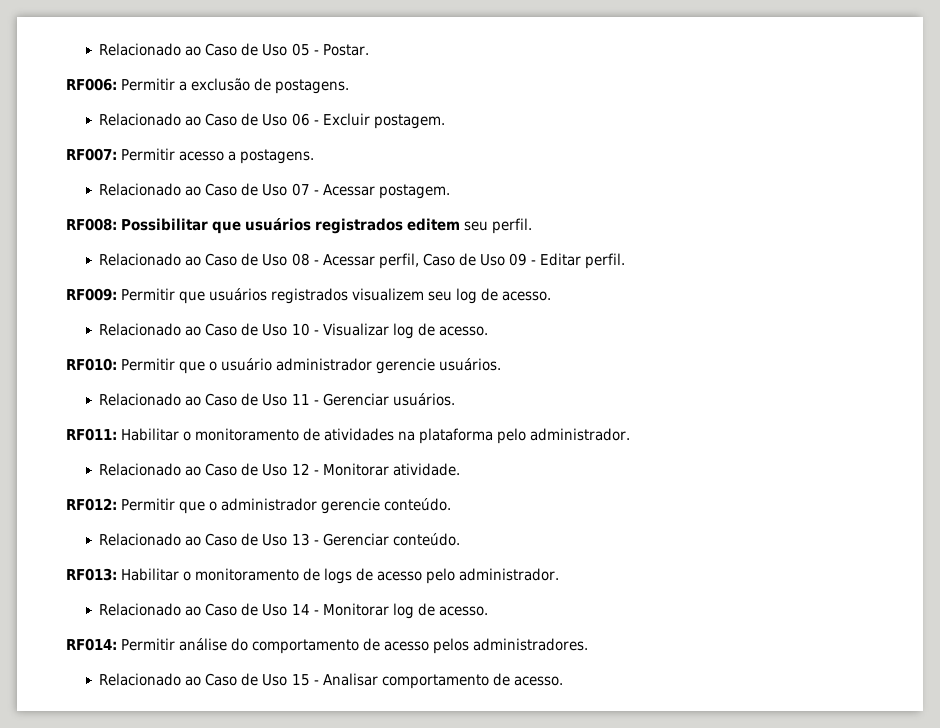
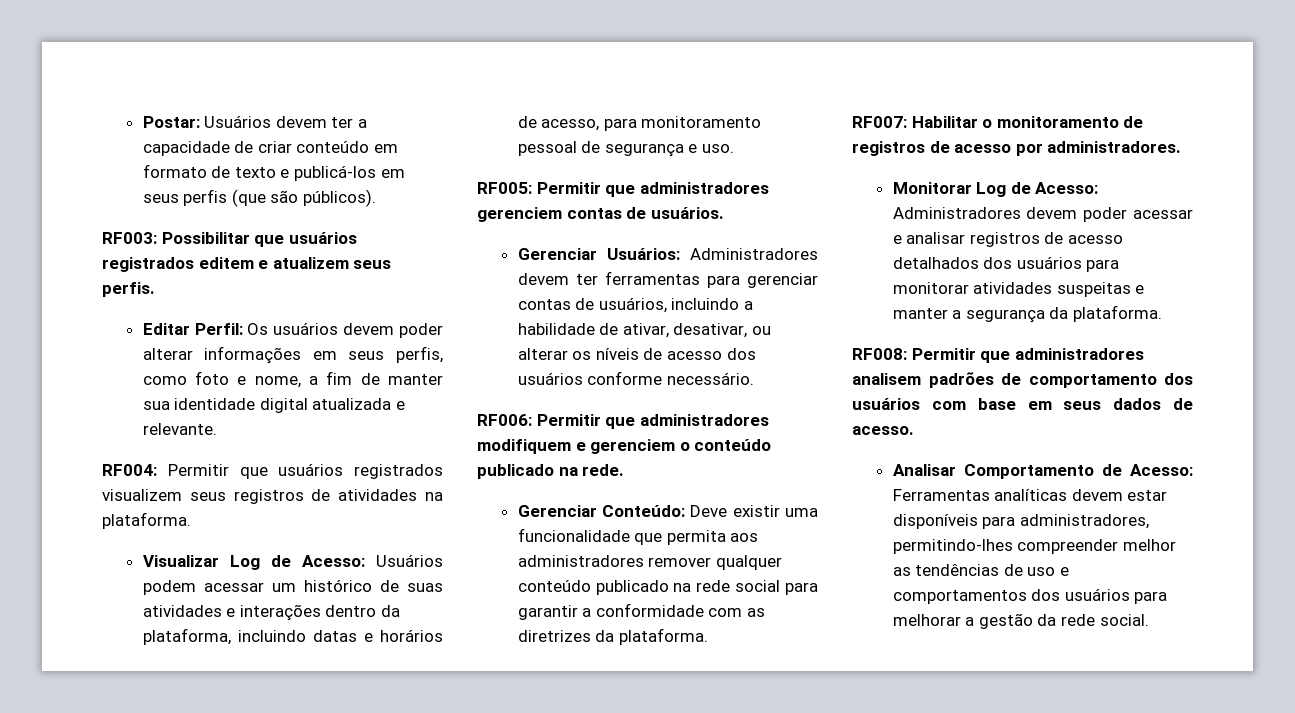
[99,43,369,56] [66,78,350,94] [99,113,445,129] [66,148,315,164] [99,183,450,199] [66,218,117,231] Relacionado ao Caso de Uso 05 - Postar. // RF006: Permitir a exclusão de postagens. // Relacionado ao Caso de Uso 06 - Excluir postagem. // RF007: Permitir acesso a postagens. // Relacionado ao Caso de Uso 07 - Acessar postagem. // RF008: -> [142,115,367,128] [142,141,398,156] [142,164,405,181] [142,189,376,207] [102,232,157,244] Postar: Usuários devem ter a capacidade de criar conteúdo em formato de texto e publicá-los em seus perfis (que são públicos). // RF003:
[464,218,533,234] [99,253,626,269] [66,288,117,301] seu perfil. // Relacionado ao Caso de Uso 08 - Acessar perfil, Caso de Uso 09 - Editar perfil. // RF009: -> [258,257,392,269] [102,282,155,297] [142,322,443,338] [142,346,443,364] [142,371,443,388] [142,398,405,413] [142,423,217,435] [102,464,157,476] e atualizem seus perfis. // Editar Perfil: Os usuários devem poder alterar informações em seus perfis, como foto e nome, a fim de manter sua identidade digital atualizada e relevante. // RF004:
[428,288,552,304] [99,323,488,339] [66,358,502,374] [99,393,455,406] [66,428,631,444] [99,463,460,476] [66,498,452,514] [99,533,460,546] [66,568,560,584] [99,603,488,619] [66,638,589,654] [99,673,563,689] seu log de acesso. // Relacionado ao Caso de Uso 10 - Visualizar log de acesso. // RF010: Permitir que o usuário administrador gerencie usuários. // Relacionado ao Caso de Uso 11 - Gerenciar usuários. // RF011: Habilitar o monitoramento de atividades na plataforma pelo administrador. // Relacionado ao Caso de Uso 12 - Monitorar atividade. // RF012: Permitir que o administrador gerencie conteúdo. // Relacionado ao Caso de Uso 13 - Gerenciar conteúdo. // RF013: Habilitar o monitoramento de logs de acesso pelo administrador. // Relacionado ao Caso de Uso 14 - Monitorar log de acesso. // RF014: Permitir análise do comportamento de acesso pelos administradores. // Relacionado ao Caso de Uso 15 - Analisar comportamento de acesso. -> [189,489,444,504] [102,512,191,529] [142,554,443,570] [142,579,443,595] [142,604,400,621] [142,628,443,645] [517,116,762,131] [517,141,734,157] [477,182,769,197] [477,207,724,222] [517,248,818,260] [517,271,818,288] [517,297,753,313] [517,323,771,338] [517,348,756,360] [517,371,754,385] [477,414,769,429] [477,439,772,454] [477,464,625,479] [517,505,818,517] [517,528,759,545] [517,555,782,570] [517,580,818,595] [517,603,765,620] [517,628,708,645] [852,116,1144,128] [852,141,1182,156] [892,182,1099,197] [892,207,1193,222] [892,232,1123,247] [892,256,1120,272] [892,282,1145,297] [892,305,1162,323] [852,348,1144,363] [852,372,1193,388] [852,398,1193,410] [852,426,914,435] [892,464,1193,479] [892,489,1168,501] [892,514,1149,529] [892,539,1176,554] [892,564,1069,576] [892,588,1168,604] [892,613,1149,629] seus registros de atividades na plataforma. // Visualizar Log de Acesso: Usuários podem acessar um histórico de suas atividades e interações dentro da plataforma, incluindo datas e horários de acesso, para monitoramento pessoal de segurança e uso. // RF005: Permitir que administradores gerenciem contas de usuários. // Gerenciar Usuários: Administradores devem ter ferramentas para gerenciar contas de usuários, incluindo a habilidade de ativar, desativar, ou alterar os níveis de acesso dos usuários conforme necessário. // RF006: Permitir que administradores modifiquem e gerenciem o conteúdo publicado na rede. // Gerenciar Conteúdo: Deve existir uma funcionalidade que permita aos administradores remover qualquer conteúdo publicado na rede social para garantir a conformidade com as diretrizes da plataforma. // RF007: Habilitar o monitoramento de registros de acesso por administradores. // Monitorar Log de Acesso: Administradores devem poder acessar e analisar registros de acesso detalhados dos usuários para monitorar atividades suspeitas e manter a segurança da plataforma. // RF008: Permitir que administradores analisem padrões de comportamento dos usuários com base em seus dados de acesso. // Analisar Comportamento de Acesso: Ferramentas analíticas devem estar disponíveis para administradores, permitindo-lhes compreender melhor as tendências de uso e comportamentos dos usuários para melhorar a gestão da rede social.

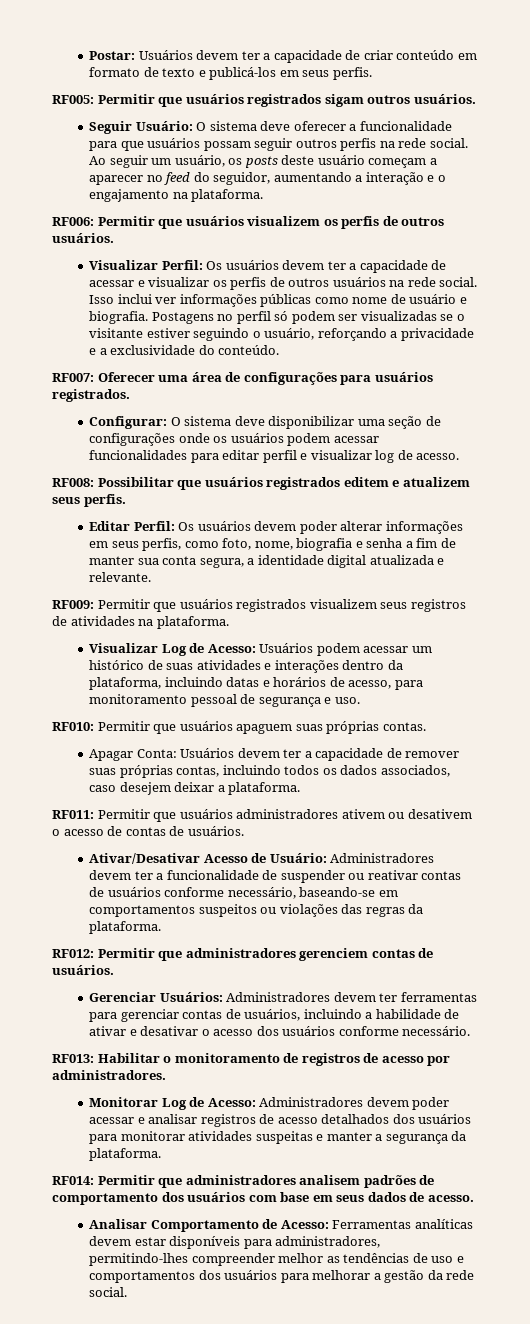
[183,189,376,207] [102,232,157,244] perfis (que são públicos). // RF003: -> [332,67,372,80] [52,94,476,107] [89,121,452,134] [89,138,468,151] [89,155,437,168] [89,172,446,185] [89,189,264,202] [52,216,445,229] [52,233,114,243] [89,260,447,273] [89,277,478,290] [89,294,467,307] [89,311,465,324] [89,328,474,341] [89,345,280,355] [52,372,433,385] [52,389,130,402] [89,416,441,429] [89,433,379,446] [89,450,460,463] [52,478,94,487] perfis. // RF005: Permitir que usuários registrados sigam outros usuários. // Seguir Usuário: O sistema deve oferecer a funcionalidade para que usuários possam seguir outros perfis na rede social. Ao seguir um usuário, os posts deste usuário começam a aparecer no feed do seguidor, aumentando a interação e o engajamento na plataforma. // RF006: Permitir que usuários visualizem os perfis de outros usuários. // Visualizar Perfil: Os usuários devem ter a capacidade de acessar e visualizar os perfis de outros usuários na rede social. Isso inclui ver informações públicas como nome de usuário e biografia. Postagens no perfil só podem ser visualizadas se o visitante estiver seguindo o usuário, reforçando a privacidade e a exclusividade do conteúdo. // RF007: Oferecer uma área de configurações para usuários registrados. // Configurar: O sistema deve disponibilizar uma seção de configurações onde os usuários podem acessar funcionalidades para editar perfil e visualizar log de acesso. // RF008:
[194,371,301,388] foto e nome, -> [222,538,403,551] foto, nome, biografia e senha
(170, 405) none -> [162,556,255,568] conta segura, a
[102,464,157,476] RF004: -> [52,600,94,609] RF009:
[477,182,532,194] RF005: -> [52,721,426,734] [89,748,460,761] [89,765,450,778] [89,782,301,795] [52,809,472,822] [52,826,244,836] [89,853,435,864] [89,870,462,883] [89,887,398,899] [89,904,424,917] [89,921,162,934] [52,949,94,958] RF010: Permitir que usuários apaguem suas próprias contas. // Apagar Conta: Usuários devem ter a capacidade de remover suas próprias contas, incluindo todos os dados associados, caso desejem deixar a plataforma. // RF011: Permitir que usuários administradores ativem ou desativem o acesso de contas de usuários. // Ativar/Desativar Acesso de Usuário: Administradores devem ter a funcionalidade de suspender ou reativar contas de usuários conforme necessário, baseando-se em comportamentos suspeitos ou violações das regras da plataforma. // RF012:
[622,323,771,338] [517,348,663,360] ativar, desativar, ou alterar os níveis de -> [89,1026,210,1036] ativar e desativar o
[477,414,769,429] [477,439,772,454] [477,464,625,479] [517,505,818,517] [517,528,759,545] [517,555,782,570] [517,580,818,595] [517,603,765,620] [517,628,708,645] [852,116,907,128] RF006: Permitir que administradores modifiquem e gerenciem o conteúdo publicado na rede. // Gerenciar Conteúdo: Deve existir uma funcionalidade que permita aos administradores remover qualquer conteúdo publicado na rede social para garantir a conformidade com as diretrizes da plataforma. // RF007: -> [52,1054,94,1063] RF013:
[852,348,907,360] RF008: -> [52,1176,94,1185] RF014:

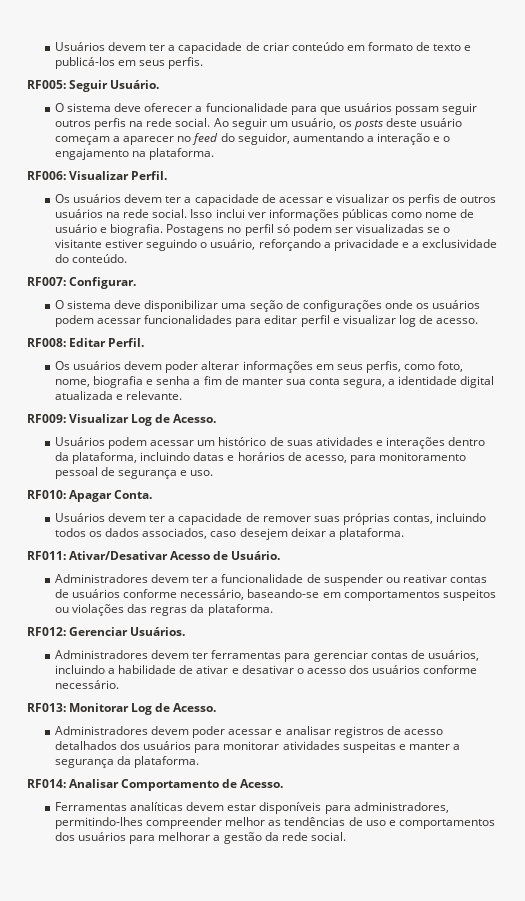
[89,51,136,60] Postar: -> (54, 46) none
[97,94,476,107] [89,121,193,134] Permitir que usuários registrados sigam outros usuários. // Seguir Usuário: -> [69,80,160,92] Seguir Usuário. //
[97,216,445,229] [52,233,114,243] [89,260,203,270] Permitir que usuários visualizem os perfis de outros usuários. // Visualizar Perfil: -> [69,171,168,180] Visualizar Perfil. //
[97,372,433,385] [52,389,130,402] [89,416,168,429] Oferecer uma área de configurações para usuários registrados. // Configurar: -> [69,277,137,289] Configurar. //
[97,477,470,490] [52,494,126,507] [89,521,175,531] Possibilitar que usuários registrados editem e atualizem seus perfis. // Editar Perfil: -> [69,338,145,347] Editar Perfil. //
[97,599,466,612] [52,616,229,629] Permitir que usuários registrados visualizem seus registros de atividades na plataforma. // -> (66, 418) none
[207,644,256,653] Acesso: -> [173,414,217,423] Acesso. //
[97,721,426,734] [89,749,177,761] Permitir que usuários apaguem suas próprias contas. // Apagar Conta: -> [69,490,153,502] Apagar Conta. //
[97,809,472,822] [52,826,244,836] Permitir que usuários administradores ativem ou desativem o acesso de contas de usuários. // -> (66, 555) none
[269,853,327,863] Usuário: -> [231,551,281,560] Usuário. //
[97,948,434,961] [52,965,114,975] [89,992,223,1002] Permitir que administradores gerenciem contas de usuários. // Gerenciar Usuários: -> [69,627,186,636] Gerenciar Usuários. //
[97,1053,451,1066] [52,1070,166,1080] Habilitar o monitoramento de registros de acesso por administradores. // -> (66, 707) none
[207,1098,256,1107] Acesso: -> [173,703,217,712] Acesso. //
[97,1175,435,1188] [52,1192,474,1205] Permitir que administradores analisem padrões de comportamento dos usuários com base em seus dados de acesso. // -> (66, 783) none
[280,1220,329,1229] Acesso: -> [240,779,284,788] Acesso. //

